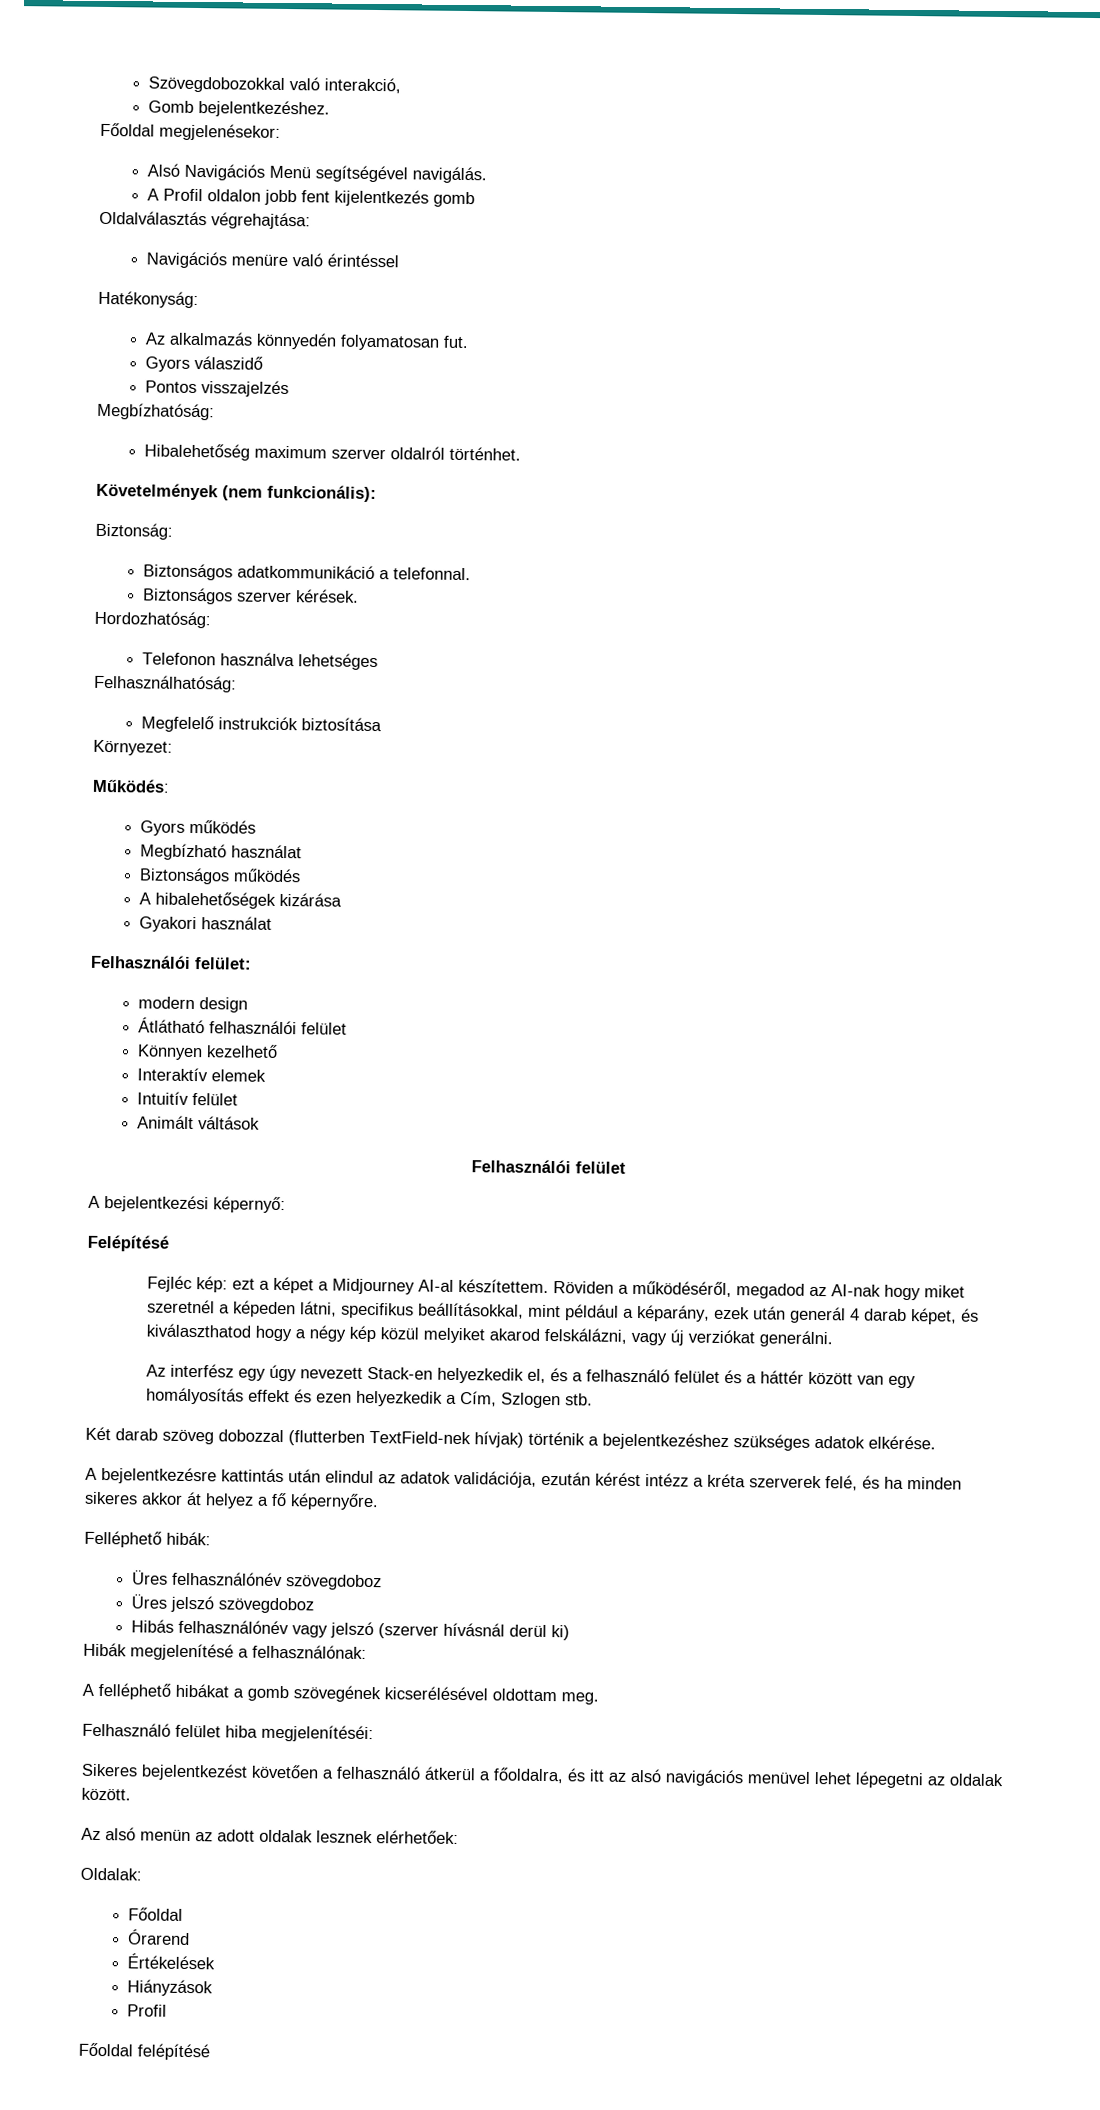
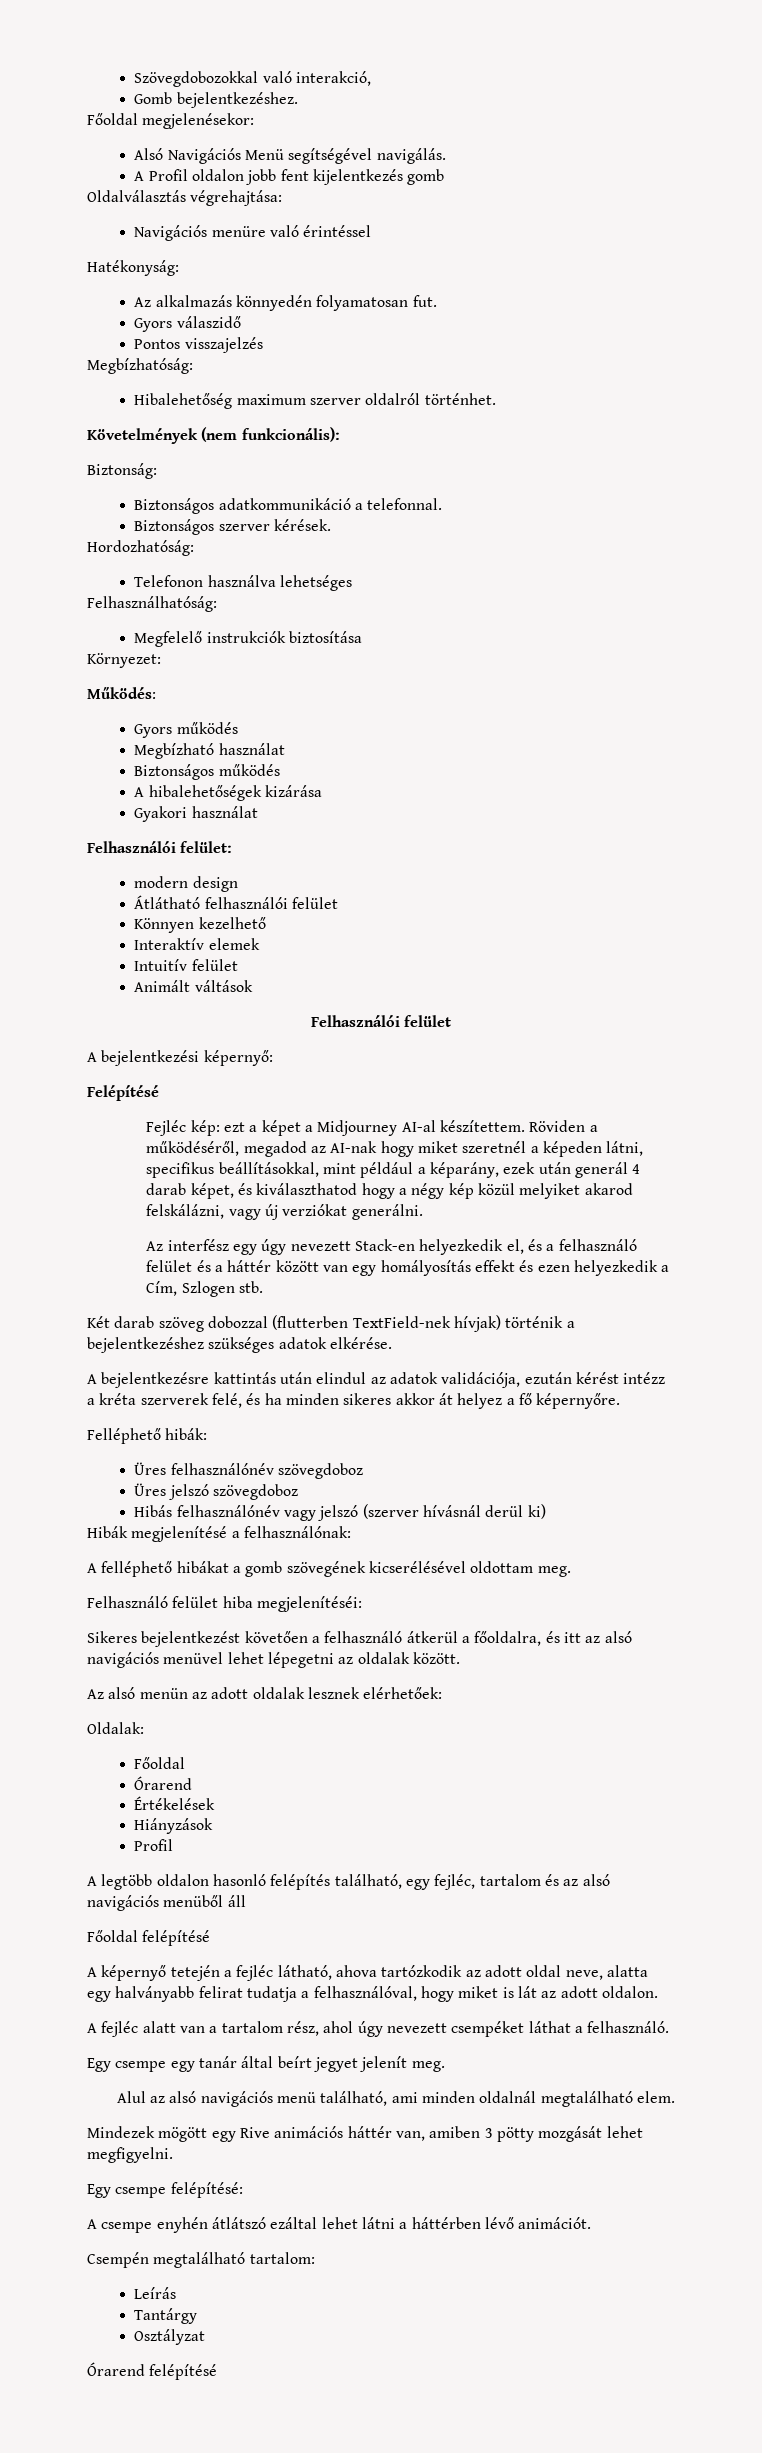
[78,2042,133,2057] Főoldal -> [87,1874,610,1890] [87,1895,246,1911] [87,1930,211,1946] [87,1965,648,1981] [87,1986,658,2002] [87,2021,670,2037] [87,2056,445,2072] [116,2091,675,2107] [87,2126,643,2142] [87,2147,173,2163] [87,2182,243,2198] [87,2217,592,2233] [87,2252,315,2268] [134,2287,177,2299] [134,2308,198,2324] [134,2329,206,2345] [87,2362,145,2376] A legtöbb oldalon hasonló felépítés található, egy fejléc, tartalom és az alsó navigációs menüből áll // Főoldal felépítésé // A képernyő tetején a fejléc látható, ahova tartózkodik az adott oldal neve, alatta egy halványabb felirat tudatja a felhasználóval, hogy miket is lát az adott oldalon. // A fejléc alatt van a tartalom rész, ahol úgy nevezett csempéket láthat a felhasználó. // Egy csempe egy tanár által beírt jegyet jelenít meg. // Alul az alsó navigációs menü található, ami minden oldalnál megtalálható elem. // Mindezek mögött egy Rive animációs háttér van, amiben 3 pötty mozgását lehet megfigyelni. // Egy csempe felépítésé: // A csempe enyhén átlátszó ezáltal lehet látni a háttérben lévő animációt. // Csempén megtalálható tartalom: // Leírás // Tantárgy // Osztályzat // Órarend

